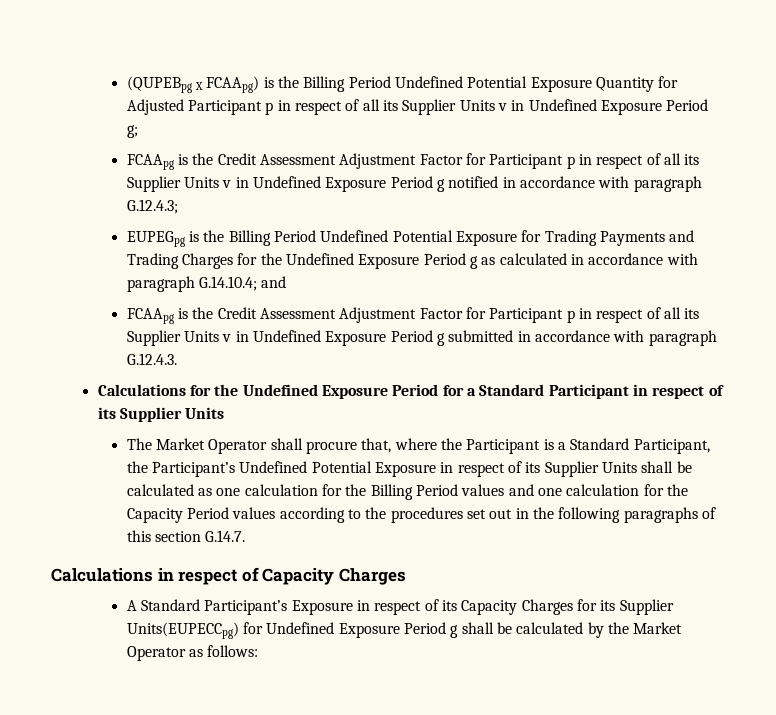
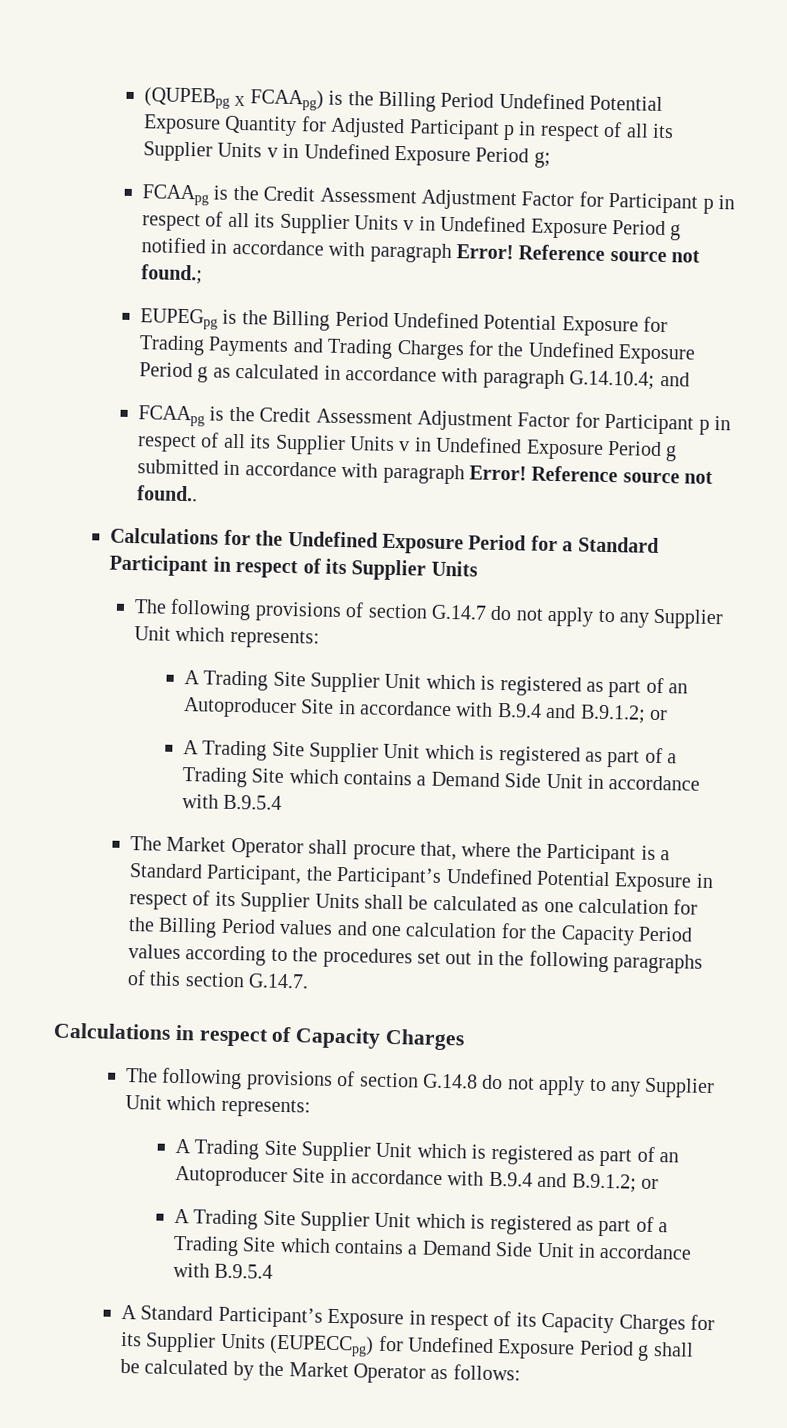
[126,199,178,214] G.12.4.3; -> [455,244,701,263] [140,264,203,285] Error! Reference source not found.;
[126,353,177,365] G.12.4.3. -> [468,465,714,484] [135,485,198,502] Error! Reference source not found..
(225, 413) none -> [133,598,725,630] [133,626,320,649] [183,670,689,698] [182,697,669,724] [182,740,678,768] [181,767,701,791] [181,794,283,810] // The following provisions of section G.14.7 do not apply to any Supplier Unit which represents: // A Trading Site Supplier Unit which is registered as part of an Autoproducer Site in accordance with B.9.4 and B.9.1.2; or // A Trading Site Supplier Unit which is registered as part of a Trading Site which contains a Demand Side Unit in accordance with B.9.5.4
(406, 576) none -> [125,1067,716,1099] [124,1095,311,1118] [174,1138,680,1167] [174,1165,660,1193] [173,1208,669,1237] [172,1235,693,1260] [172,1262,274,1279] // The following provisions of section G.14.8 do not apply to any Supplier Unit which represents: // A Trading Site Supplier Unit which is registered as part of an Autoproducer Site in accordance with B.9.4 and B.9.1.2; or // A Trading Site Supplier Unit which is registered as part of a Trading Site which contains a Demand Side Unit in accordance with B.9.5.4
[126,622,239,639] Units(EUPECCpg) -> [220,1333,375,1357] Units (EUPECCpg)

